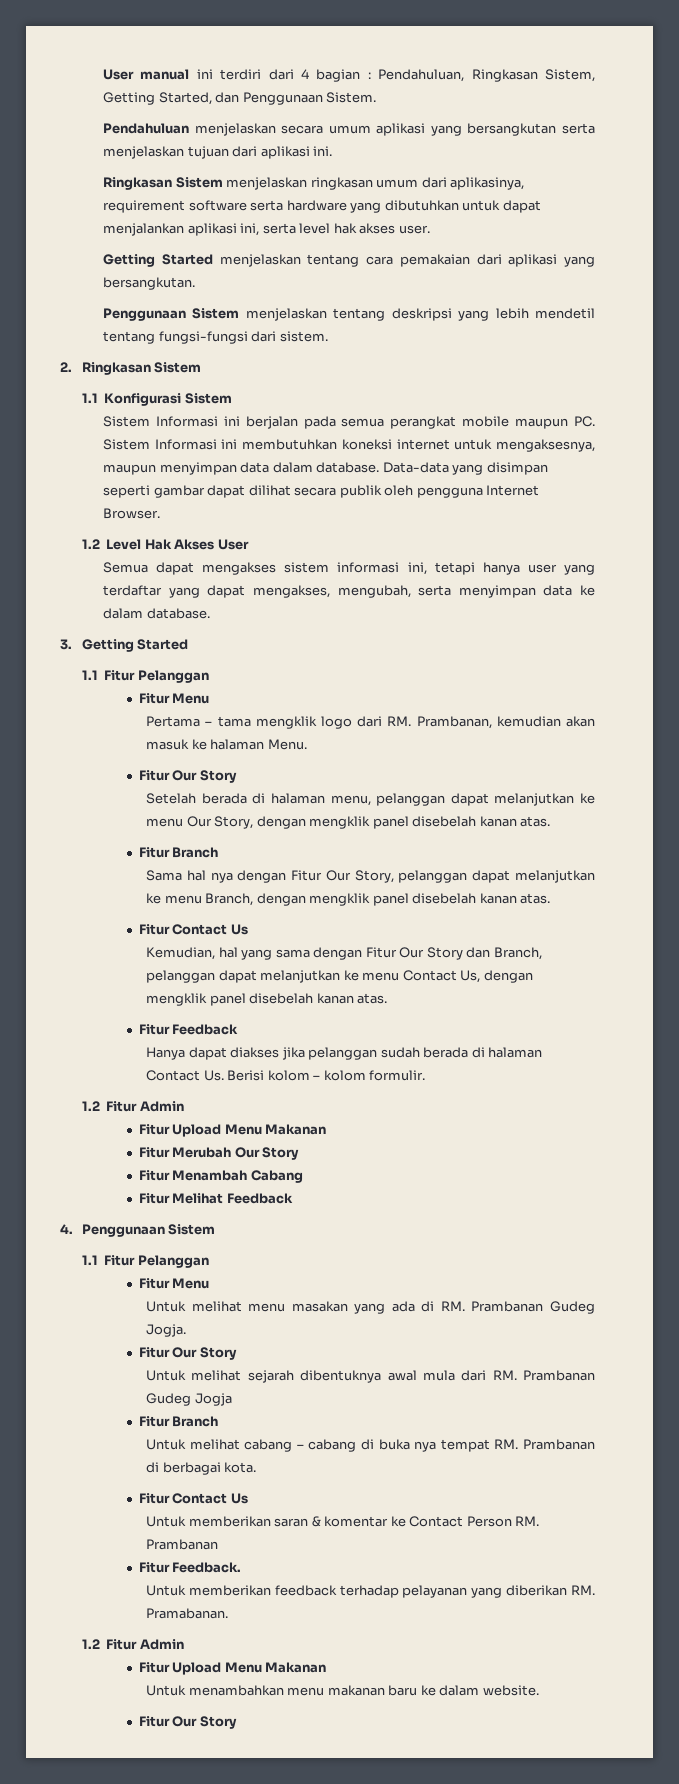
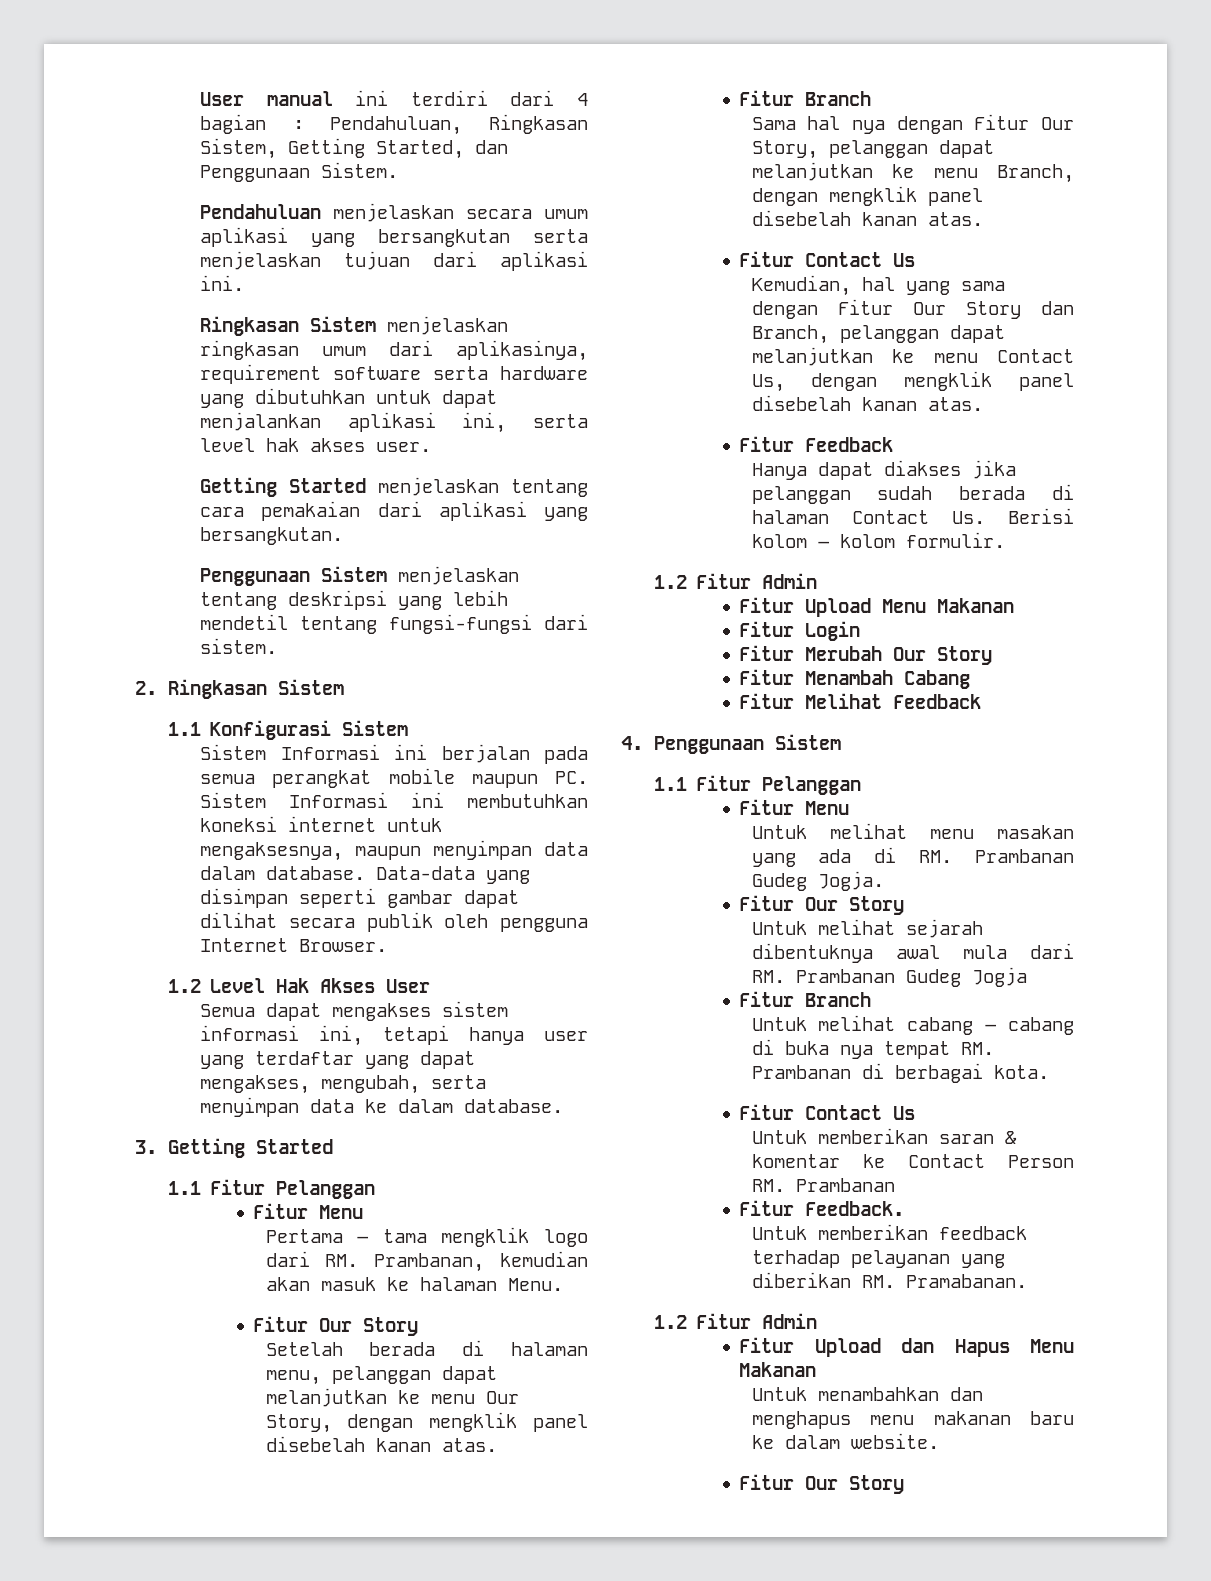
(327, 1129) none -> [739,621,861,641] // Fitur Login
(222, 1668) none -> [901,1338,1010,1357] dan Hapus
(284, 1690) none -> [949,1387,983,1401] [751,1411,851,1429] dan menghapus

